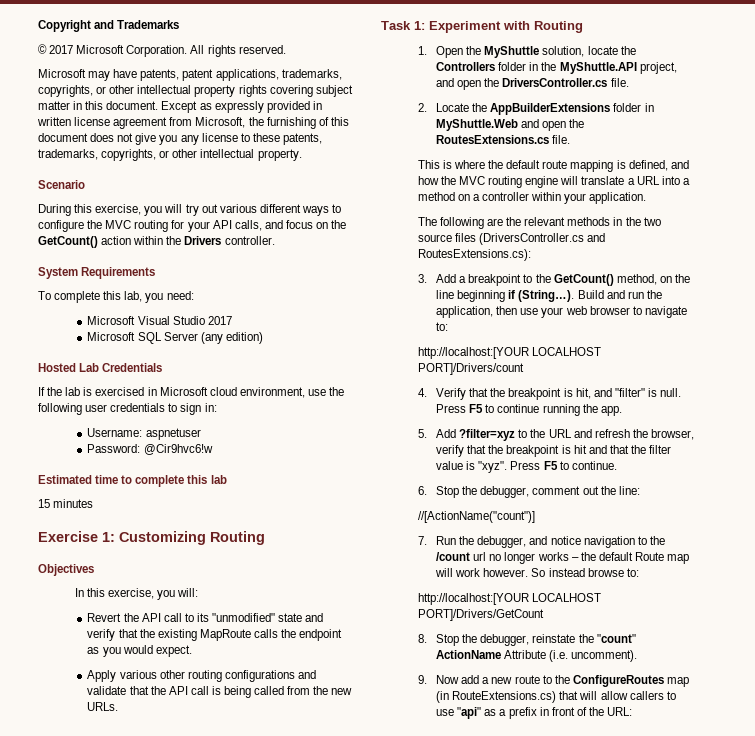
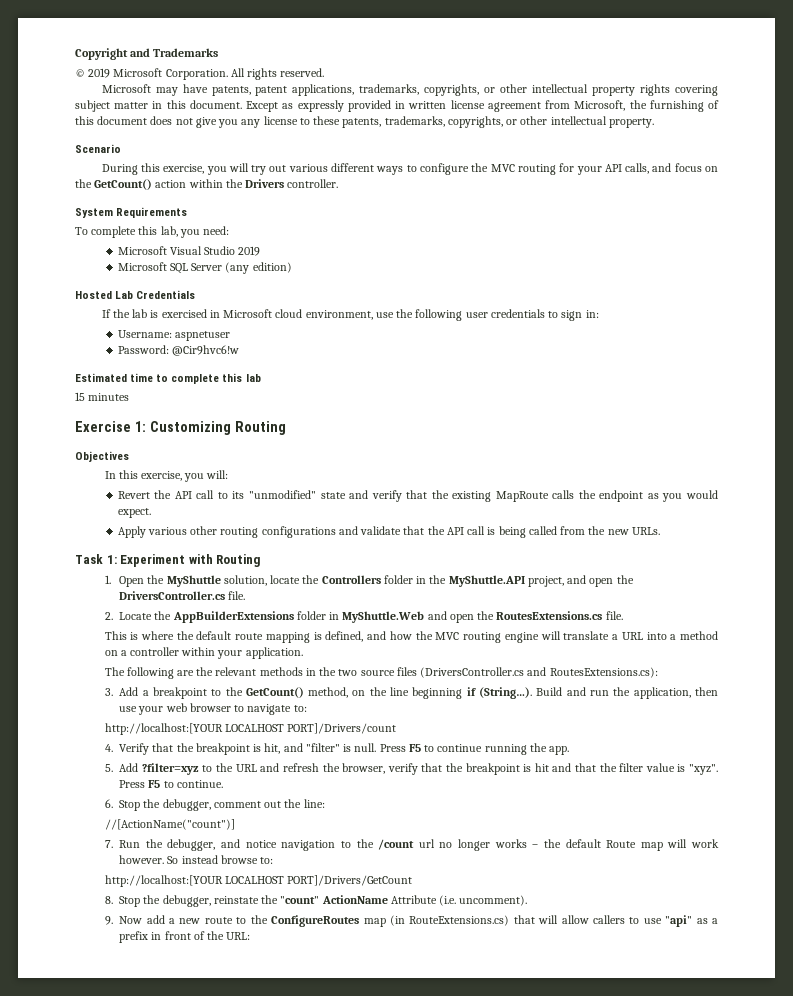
[49,45,74,54] 2017 -> [88,68,111,78] 2019
[207,316,232,325] 2017 -> [238,246,261,256] 2019

